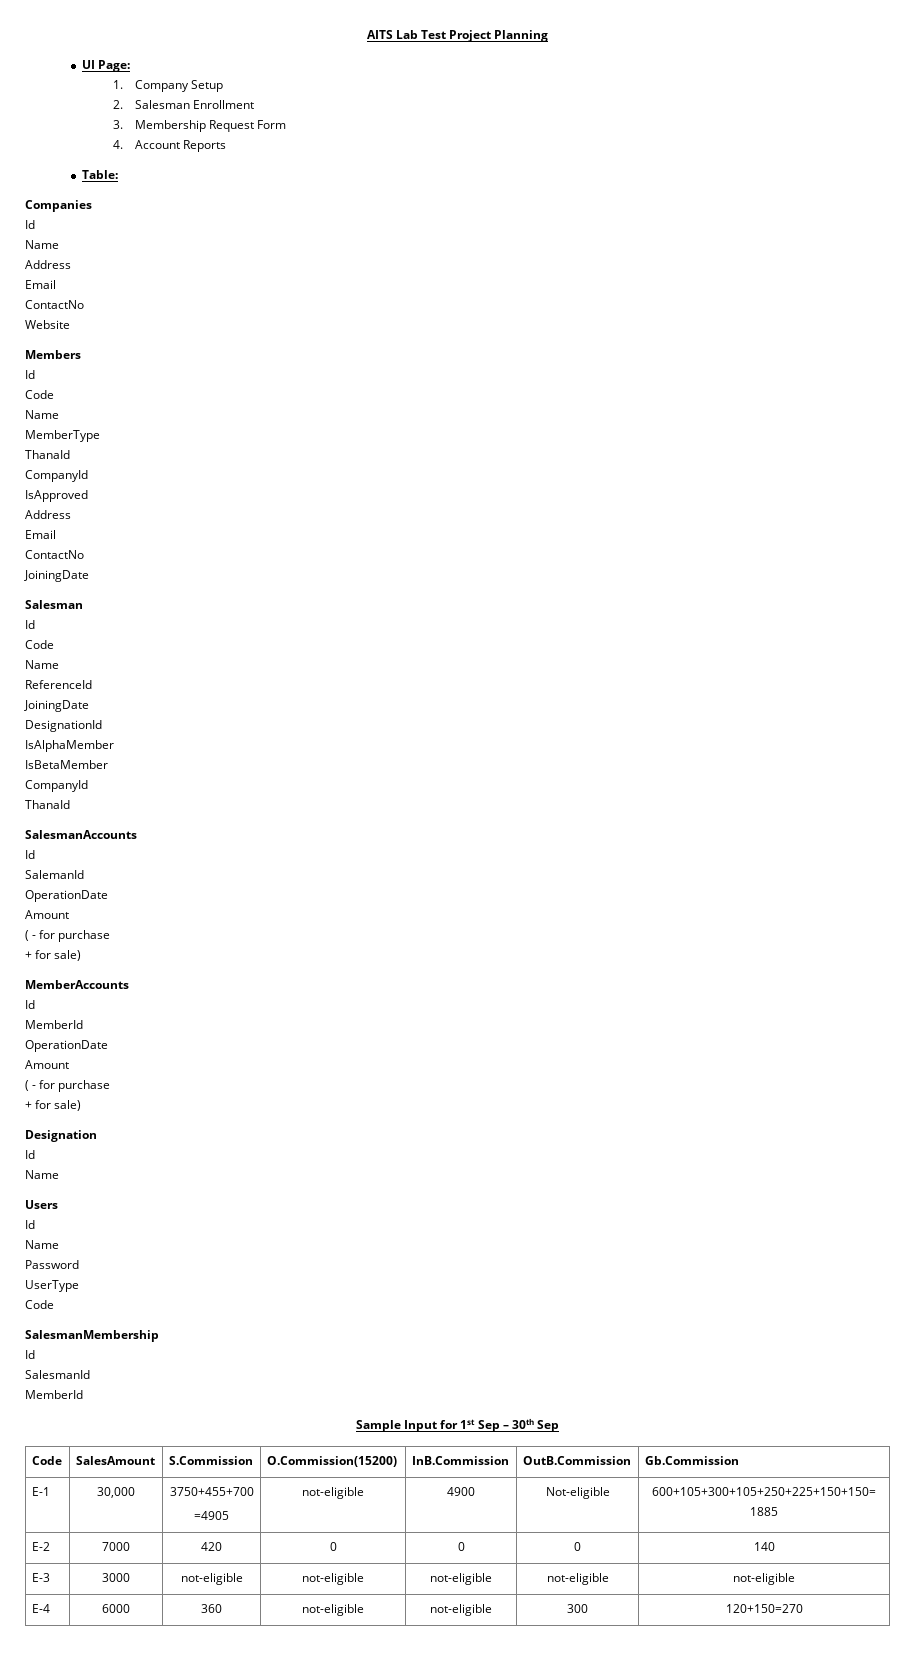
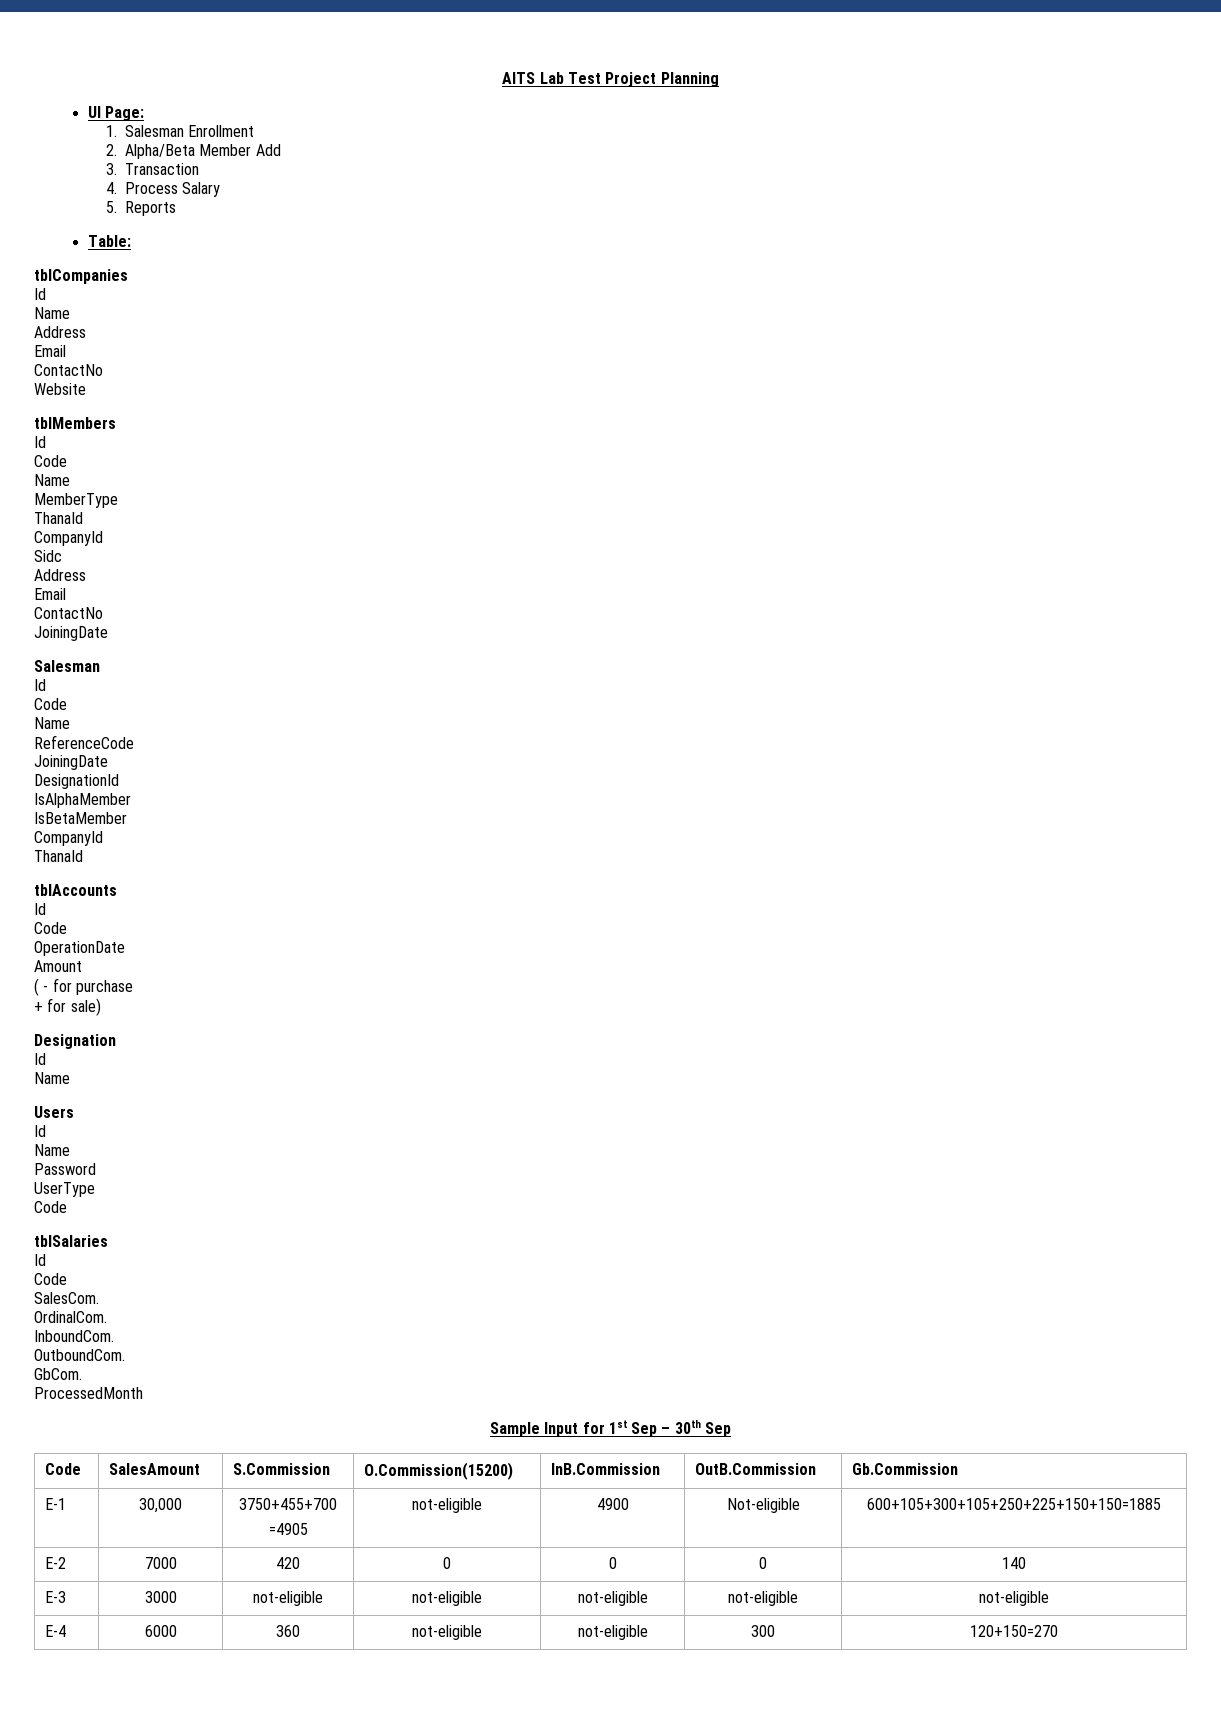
[135,80,224,92] [113,100,124,109] Company Setup // 2. -> (117, 131) none
[113,120,287,132] [113,140,181,149] 3. Membership Request Form // 4. Account -> [105,144,281,159] [105,163,199,175] [105,182,221,197] [105,201,117,213] 2. Alpha/Beta Member Add // 3. Transaction // 4. Process Salary // 5.
[25,200,92,212] Companies -> [34,269,128,284] tblCompanies
[25,350,81,359] Members -> [34,417,116,429] tblMembers
[25,490,88,502] IsApproved -> [34,550,62,562] Sidc
[25,680,92,689] ReferenceId -> [34,735,134,749] ReferenceCode
[25,830,137,839] [25,850,35,859] [25,870,84,879] [25,890,108,902] [25,910,69,919] [25,930,111,942] [25,950,82,961] [25,980,129,989] [25,1000,35,1009] [25,1020,83,1029] SalesmanAccounts // Id // SalemanId // OperationDate // Amount // ( - for purchase // + for sale) // MemberAccounts // Id // MemberId -> [34,884,117,896] [34,903,46,915] [34,922,67,934] tblAccounts // Id // Code
[25,1330,159,1342] [25,1350,35,1359] [25,1370,90,1379] [25,1390,83,1399] SalesmanMembership // Id // SalesmanId // MemberId -> [34,1235,108,1247] [34,1254,46,1266] [34,1273,67,1285] [34,1292,99,1304] [34,1311,107,1323] [34,1330,114,1342] [34,1349,125,1361] [34,1368,82,1380] [34,1387,143,1399] tblSalaries // Id // Code // SalesCom. // OrdinalCom. // InboundCom. // OutboundCom. // GbCom. // ProcessedMonth

